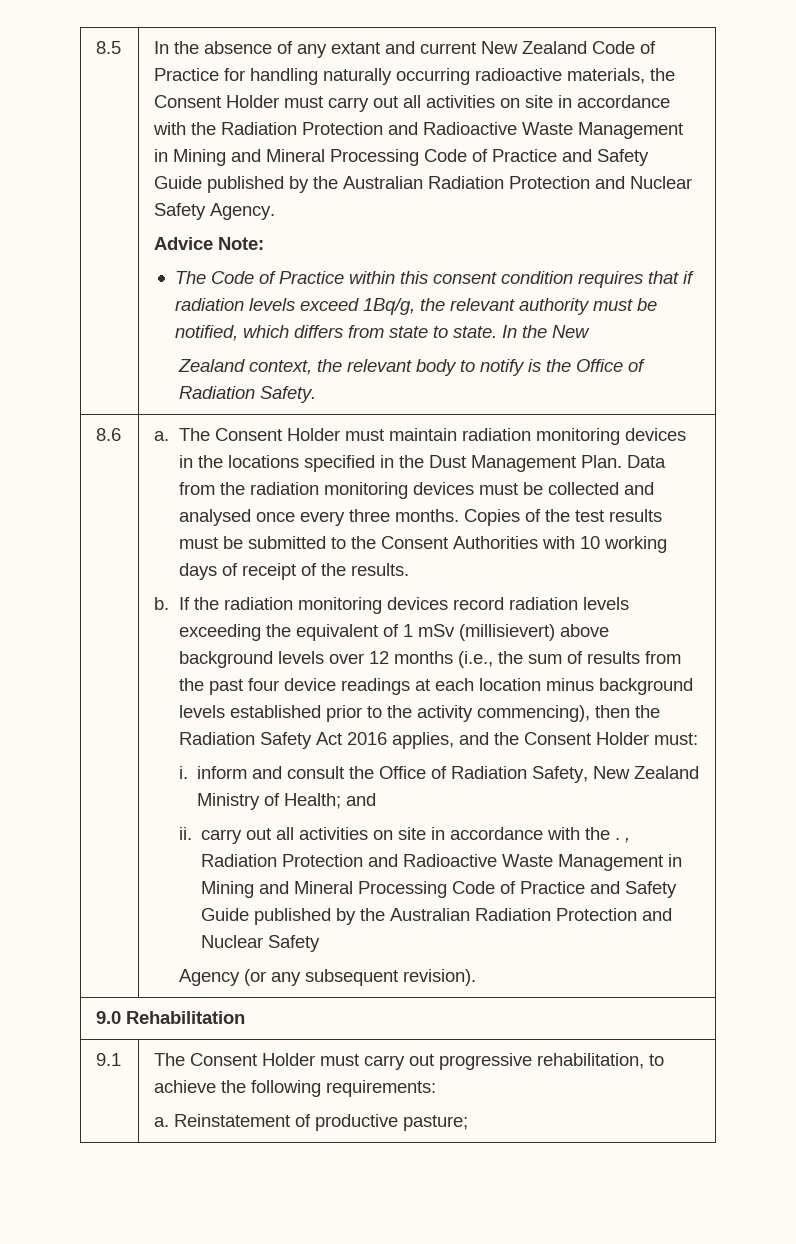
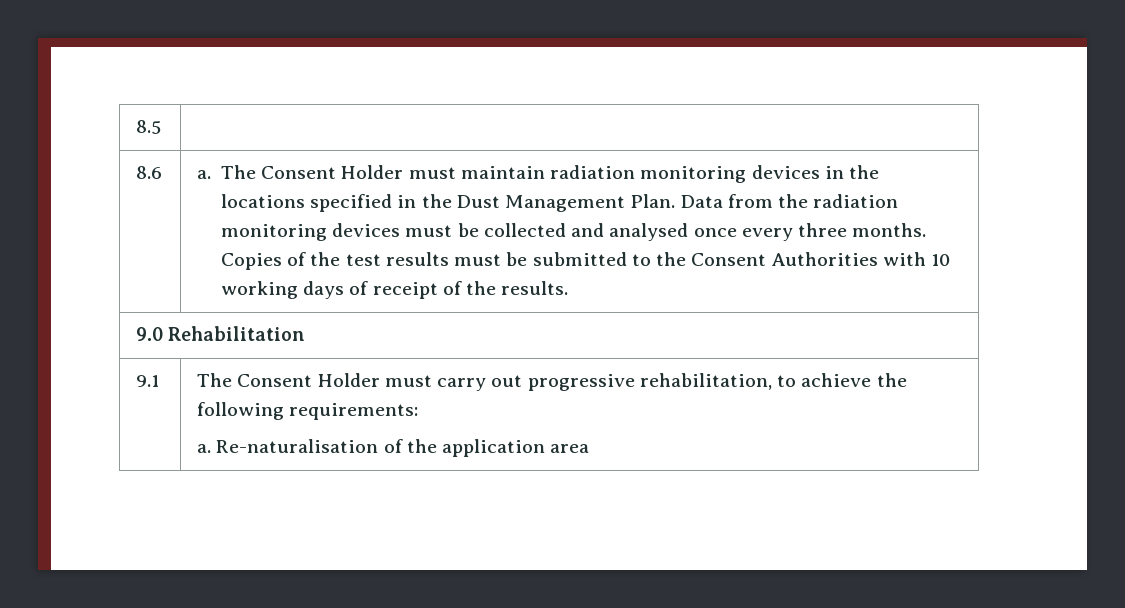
[154,41,657,58] [154,68,676,85] [154,95,671,112] [153,122,684,139] [154,149,650,166] [154,176,693,193] [154,203,276,220] [154,237,265,250] [174,271,694,288] [174,298,657,315] [174,325,590,341] [177,359,645,376] [178,386,316,403] In the absence of any extant and current New Zealand Code of Practice for handling naturally occurring radioactive materials, the Consent Holder must carry out all activities on site in accordance with the Radiation Protection and Radioactive Waste Management in Mining and Mineral Processing Code of Practice and Safety Guide published by the Australian Radiation Protection and Nuclear Safety Agency. // Advice Note: // The Code of Practice within this consent condition requires that if radiation levels exceed 1Bq/g, the relevant authority must be notified, which differs from state to state. In the New // Zealand context, the relevant body to notify is the Office of Radiation Safety. -> (162, 127) none
[154,597,629,614] [178,624,609,641] [178,651,681,668] [178,678,693,695] [178,705,660,722] [178,732,698,749] [178,766,699,783] [196,793,376,810] [178,827,630,844] [200,854,682,871] [200,881,677,898] [200,908,672,925] [200,935,320,952] [178,969,476,986] // b. If the radiation monitoring devices record radiation levels exceeding the equivalent of 1 mSv (millisievert) above background levels over 12 months (i.e., the sum of results from the past four device readings at each location minus background levels established prior to the activity commencing), then the Radiation Safety Act 2016 applies, and the Consent Holder must: // i. inform and consult the Office of Radiation Safety, New Zealand Ministry of Health; and // ii. carry out all activities on site in accordance with the . , Radiation Protection and Radioactive Waste Management in Mining and Mineral Processing Code of Practice and Safety Guide published by the Australian Radiation Protection and Nuclear Safety // Agency (or any subsequent revision). -> (569, 288) none
[174,1114,469,1131] Reinstatement of productive pasture; -> [216,439,590,457] Re-naturalisation of the application area

